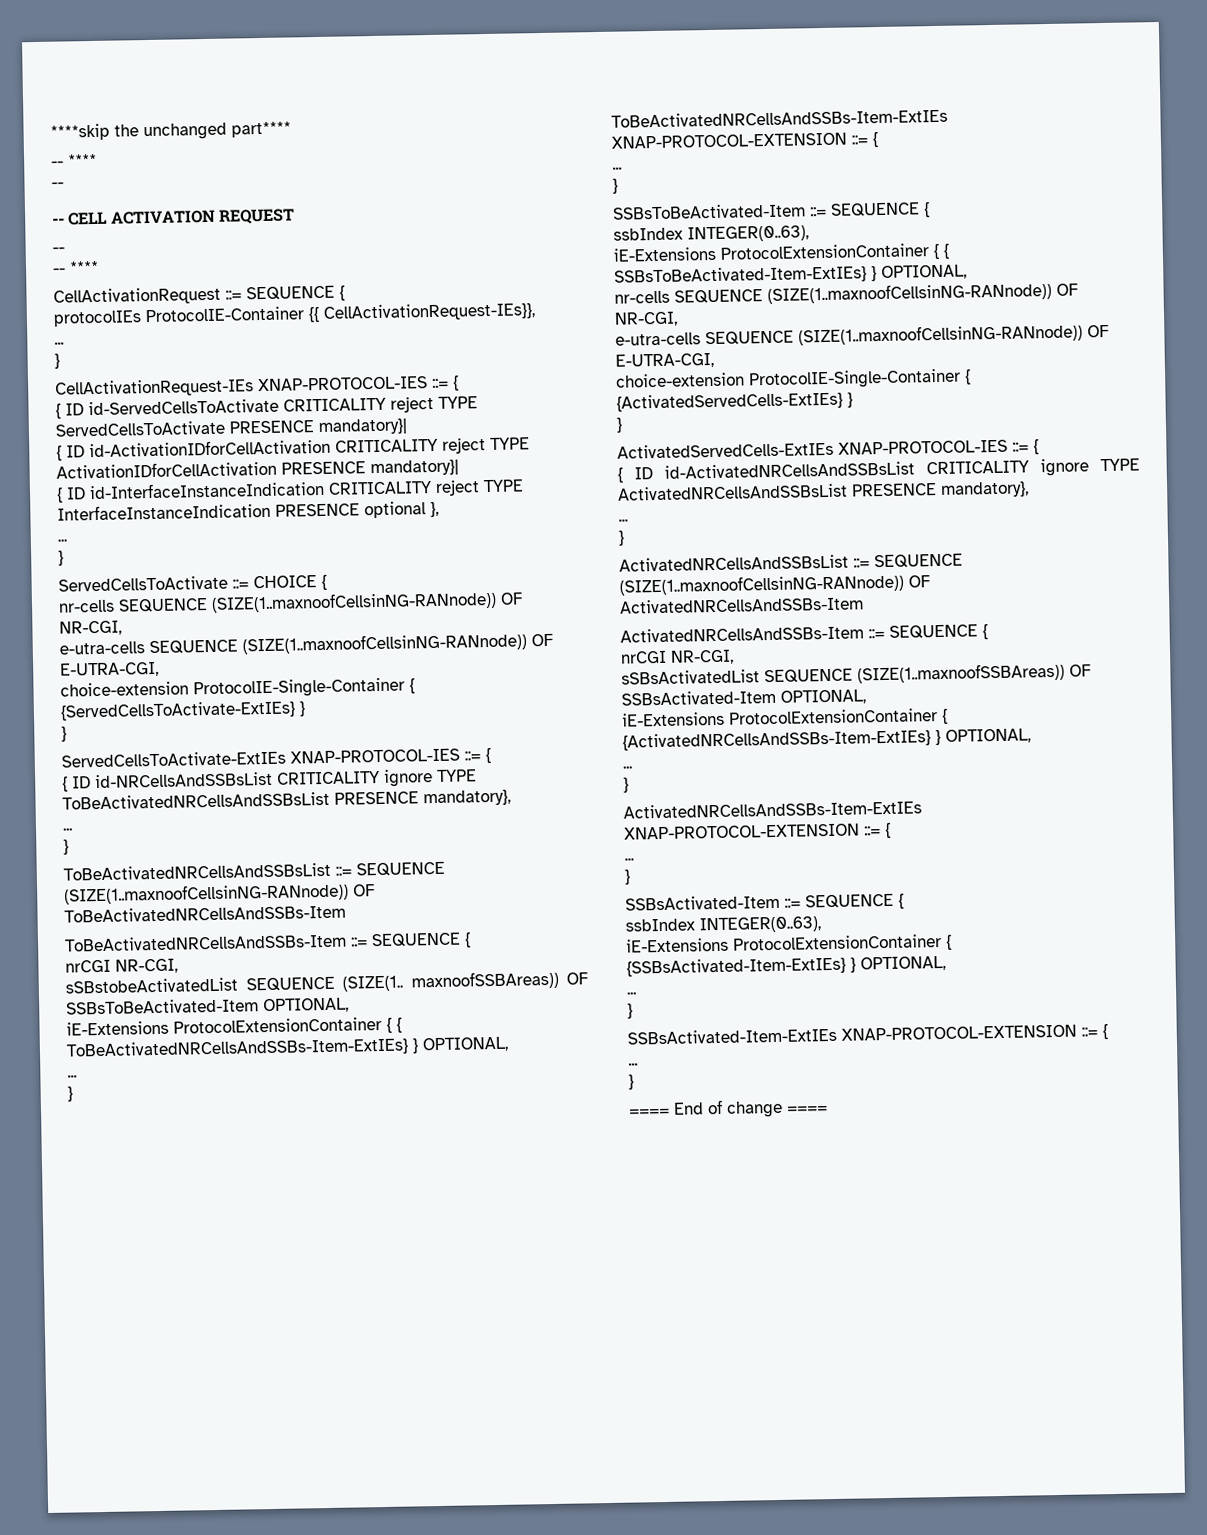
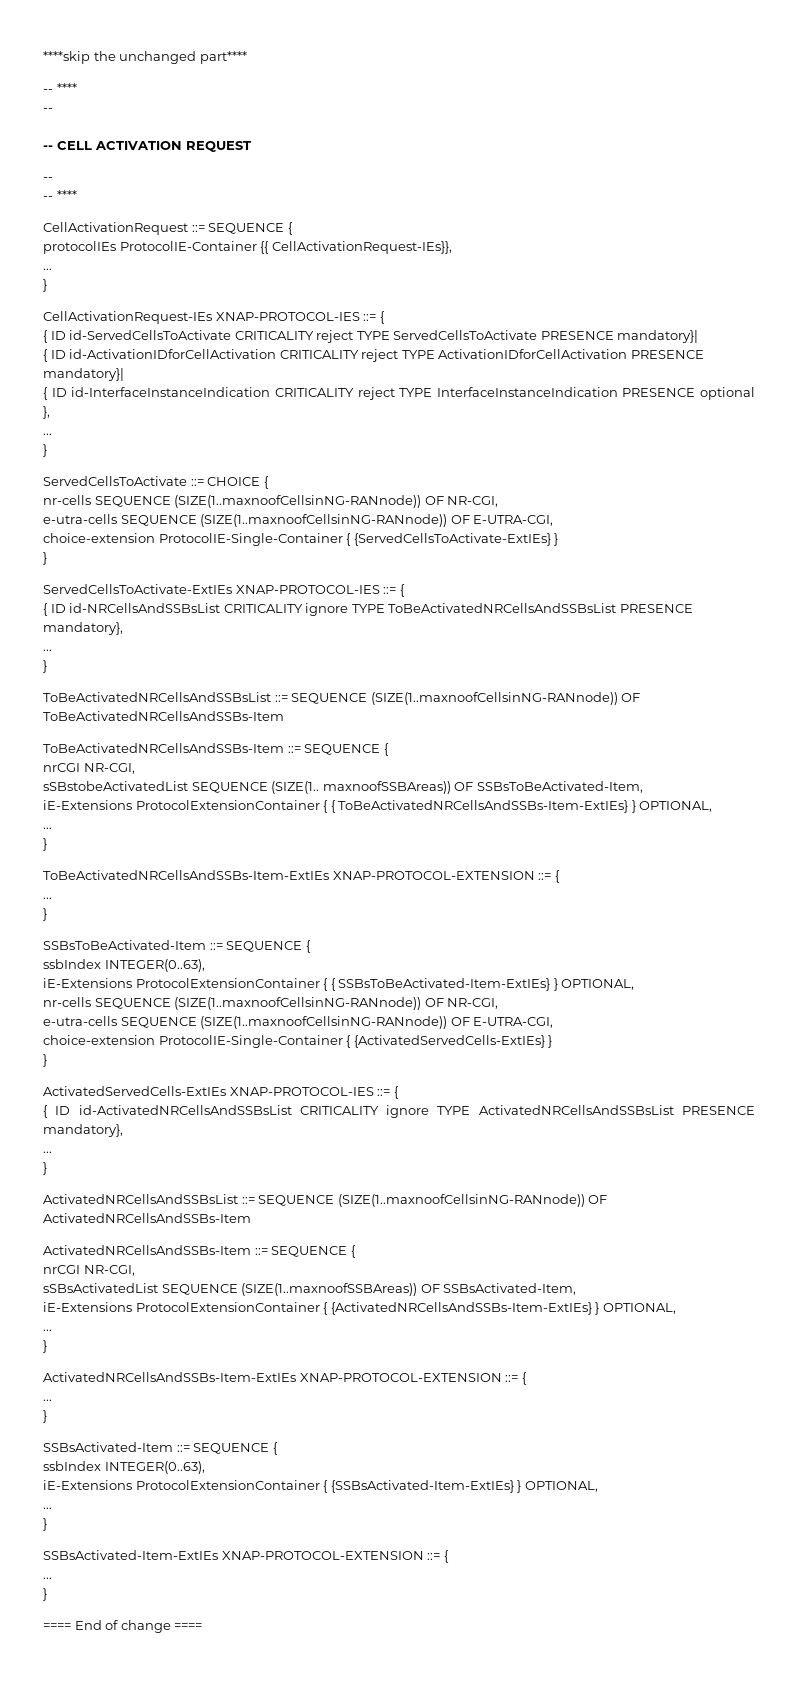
[66,997,349,1015] SSBsToBeActivated-Item OPTIONAL, -> [476,781,643,793] SSBsToBeActivated-Item,
[621,689,866,706] SSBsActivated-Item OPTIONAL, -> [443,1283,577,1295] SSBsActivated-Item,

